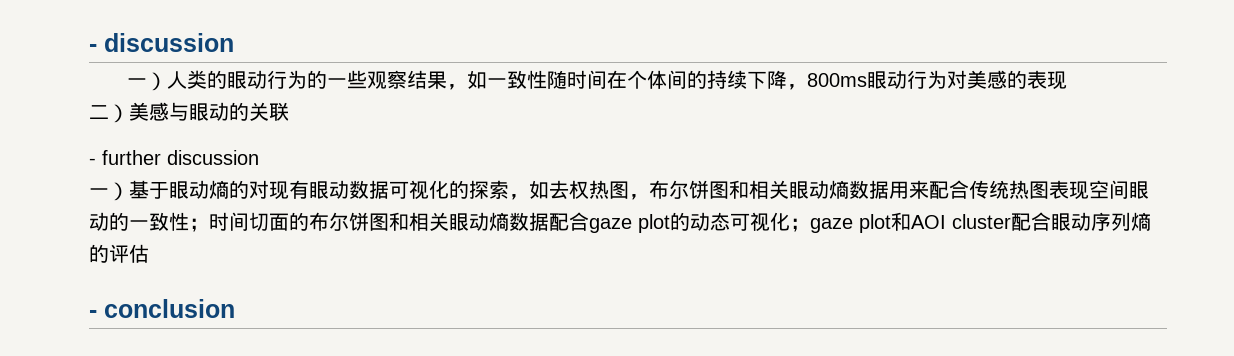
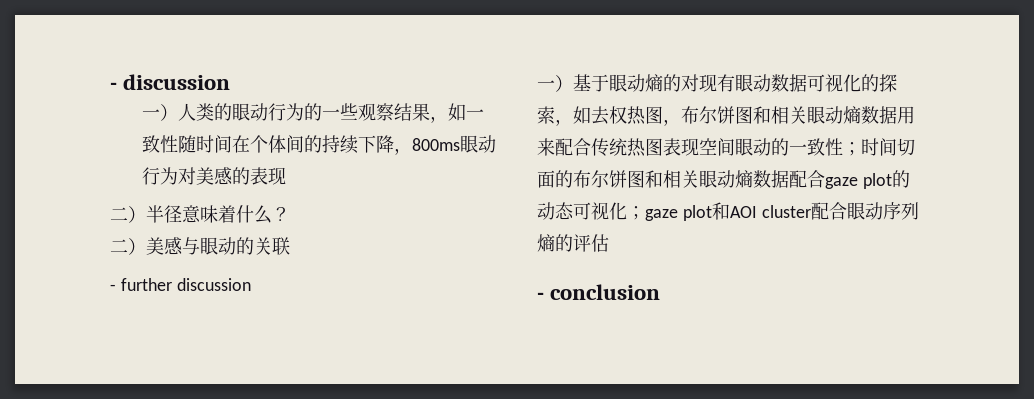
(1067, 80) none -> [110,205,290,224] // 二）半径意味着什么？

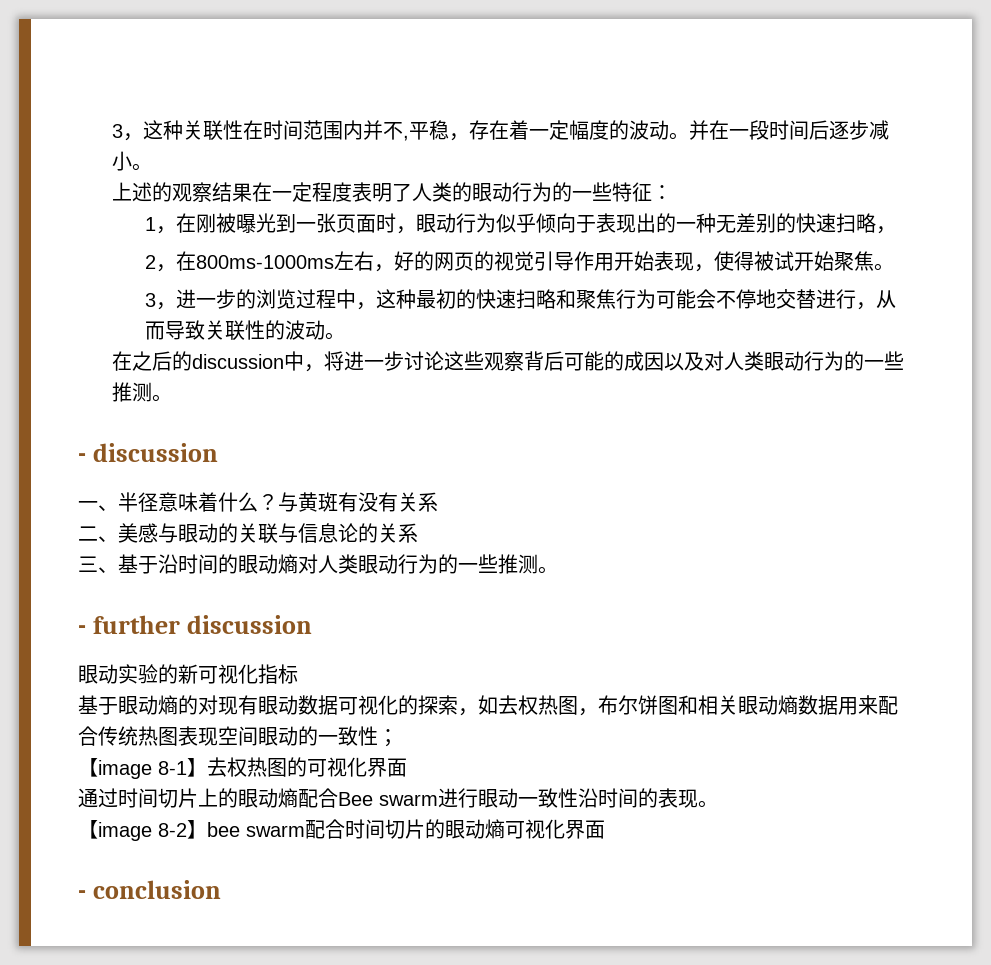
[110,74,231,90] [142,104,179,121] - discussion // 一） -> [111,120,889,141] [111,151,152,171] [111,182,412,203] 3，这种关联性在时间范围内并不,平稳，存在着一定幅度的波动。并在一段时间后逐步减小。 // 上述的观察结果在一定程度表明了
[358,103,485,123] [142,135,497,155] [142,167,287,185] [110,206,146,223] 观察结果，如一致性随时间在个体间的持续下降，800ms眼动行为对美感的表现 // 二） -> [611,182,672,202] [145,213,897,234] [145,251,895,272] [145,289,897,310] [145,320,346,341] [111,351,904,372] [111,382,172,402] [78,443,218,462] [78,501,118,511] 特征： // 1，在刚被曝光到一张页面时，眼动行为似乎倾向于表现出的一种无差别的快速扫略， // 2，在800ms-1000ms左右，好的网页的视觉引导作用开始表现，使得被试开始聚焦。 // 3，进一步的浏览过程中，这种最初的快速扫略和聚焦行为可能会不停地交替进行，从而导致关联性的波动。 // 在之后的discussion中，将进一步讨论这些观察背后可能的成因以及对人类眼动行为的一些推测。 // - discussion // 一、
[110,238,146,255] // 二） -> [278,492,438,512] [78,526,118,542] 与黄斑有没有关系 // 二、
[110,278,251,291] [537,75,573,92] // - further discussion // 一） -> [278,523,418,543] [78,554,558,574] [78,615,312,634] [78,664,298,684] 与信息论的关系 // 三、基于沿时间的眼动熵对人类眼动行为的一些推测。 // - further discussion // 眼动实验的新可视化指标 //
[861,138,915,156] [537,170,910,189] [537,202,919,221] [537,234,609,252] 时间切面的布尔饼图和相关眼动熵数据配合gaze plot的动态可视化；gaze plot和AOI cluster配合眼动序列熵的评估 -> [78,757,407,779] [78,788,718,808] [78,819,605,841] // 【image 8-1】去权热图的可视化界面 // 通过时间切片上的眼动熵配合Bee swarm进行眼动一致性沿时间的表现。 // 【image 8-2】bee swarm配合时间切片的眼动熵可视化界面

